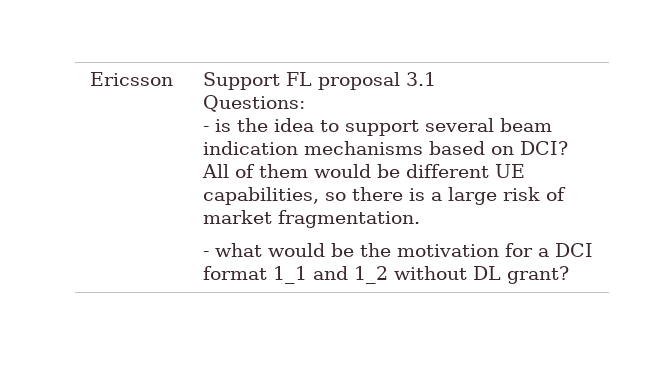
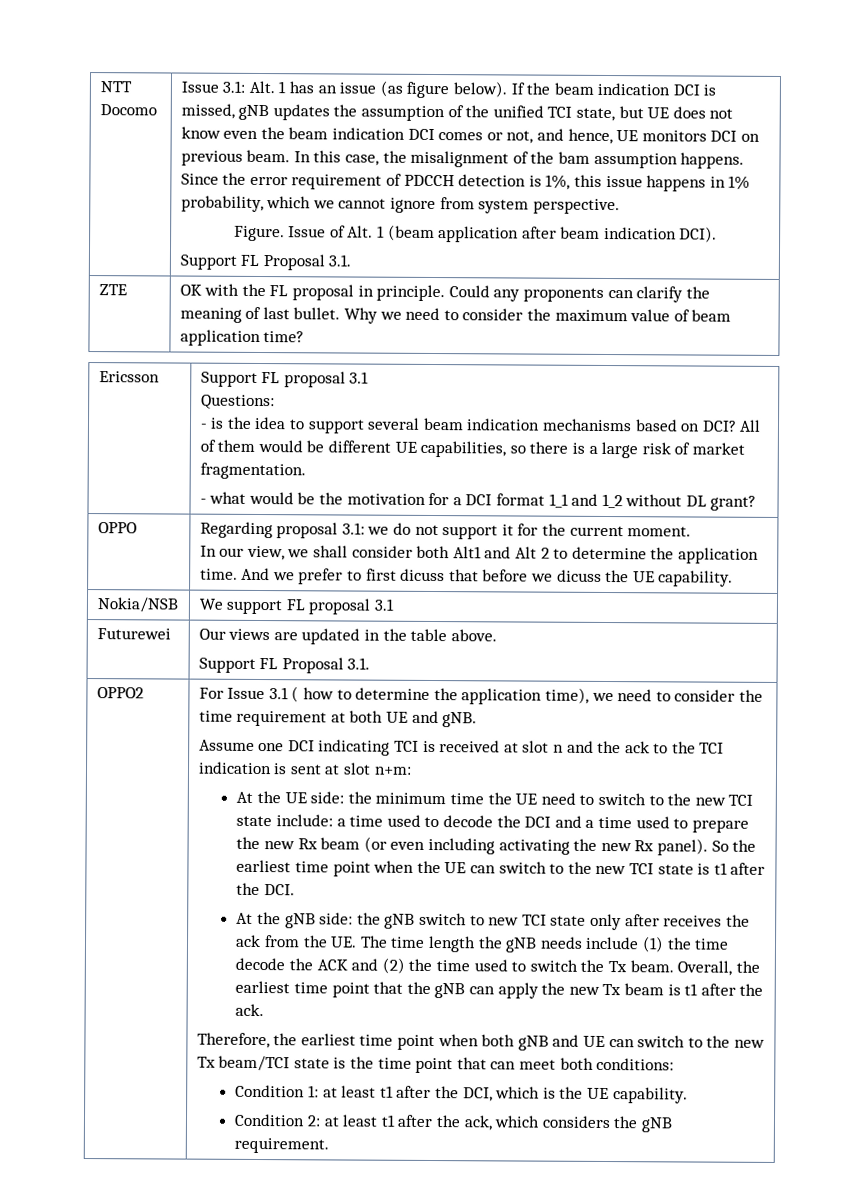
(89, 79) none -> [99,81,132,93] [99,104,157,116] [180,80,717,99] [180,103,734,122] [180,126,760,145] [180,149,745,169] [180,172,751,192] [180,195,620,215] [233,224,718,243] [179,254,352,271] [98,284,127,296] [179,283,710,303] [179,306,732,324] [179,329,305,347] NTT Docomo | Issue 3.1: Alt. 1 has an issue (as figure below). If the beam indication DCI is missed, gNB updates the assumption of the unified TCI state, but UE does not know even the beam indication DCI comes or not, and hence, UE monitors DCI on previous beam. In this case, the misalignment of the bam assumption happens. Since the error requirement of PDCCH detection is 1%, this issue happens in 1% probability, which we cannot ignore from system perspective. // Figure. Issue of Alt. 1 (beam application after beam indication DCI). // Support FL Proposal 3.1. // ZTE | OK with the FL proposal in principle. Could any proponents can clarify the meaning of last bullet. Why we need to consider the maximum value of beam application time? //
(569, 275) none -> [97,522,137,534] [199,521,692,540] [199,545,759,564] [199,567,734,587] [96,597,178,613] [198,598,394,615] [96,628,171,640] [198,628,497,645] [198,657,371,674] [96,687,144,699] [198,686,763,705] [198,710,478,728] [198,739,725,756] [197,761,412,775] [236,790,754,806] [236,814,749,833] [236,836,757,856] [236,859,766,877] [236,882,296,896] [236,911,750,931] [235,934,730,953] [235,957,760,976] [235,980,764,999] [235,1003,265,1017] [196,1032,765,1051] [196,1055,675,1074] [235,1084,688,1104] [234,1113,673,1133] [234,1137,330,1154] // OPPO | Regarding proposal 3.1: we do not support it for the current moment. // In our view, we shall consider both Alt1 and Alt 2 to determine the application time. And we prefer to first dicuss that before we dicuss the UE capability. // Nokia/NSB | We support FL proposal 3.1 // Futurewei | Our views are updated in the table above. // Support FL Proposal 3.1. // OPPO2 | For Issue 3.1 ( how to determine the application time), we need to consider the time requirement at both UE and gNB. // Assume one DCI indicating TCI is received at slot n and the ack to the TCI indication is sent at slot n+m: // At the UE side: the minimum time the UE need to switch to the new TCI state include: a time used to decode the DCI and a time used to prepare the new Rx beam (or even including activating the new Rx panel). So the earliest time point when the UE can switch to the new TCI state is t1 after the DCI. // At the gNB side: the gNB switch to new TCI state only after receives the ack from the UE. The time length the gNB needs include (1) the time decode the ACK and (2) the time used to switch the Tx beam. Overall, the earliest time point that the gNB can apply the new Tx beam is t1 after the ack. // Therefore, the earliest time point when both gNB and UE can switch to the new Tx beam/TCI state is the time point that can meet both conditions: // Condition 1: at least t1 after the DCI, which is the UE capability. // Condition 2: at least t1 after the ack, which considers the gNB requirement.

